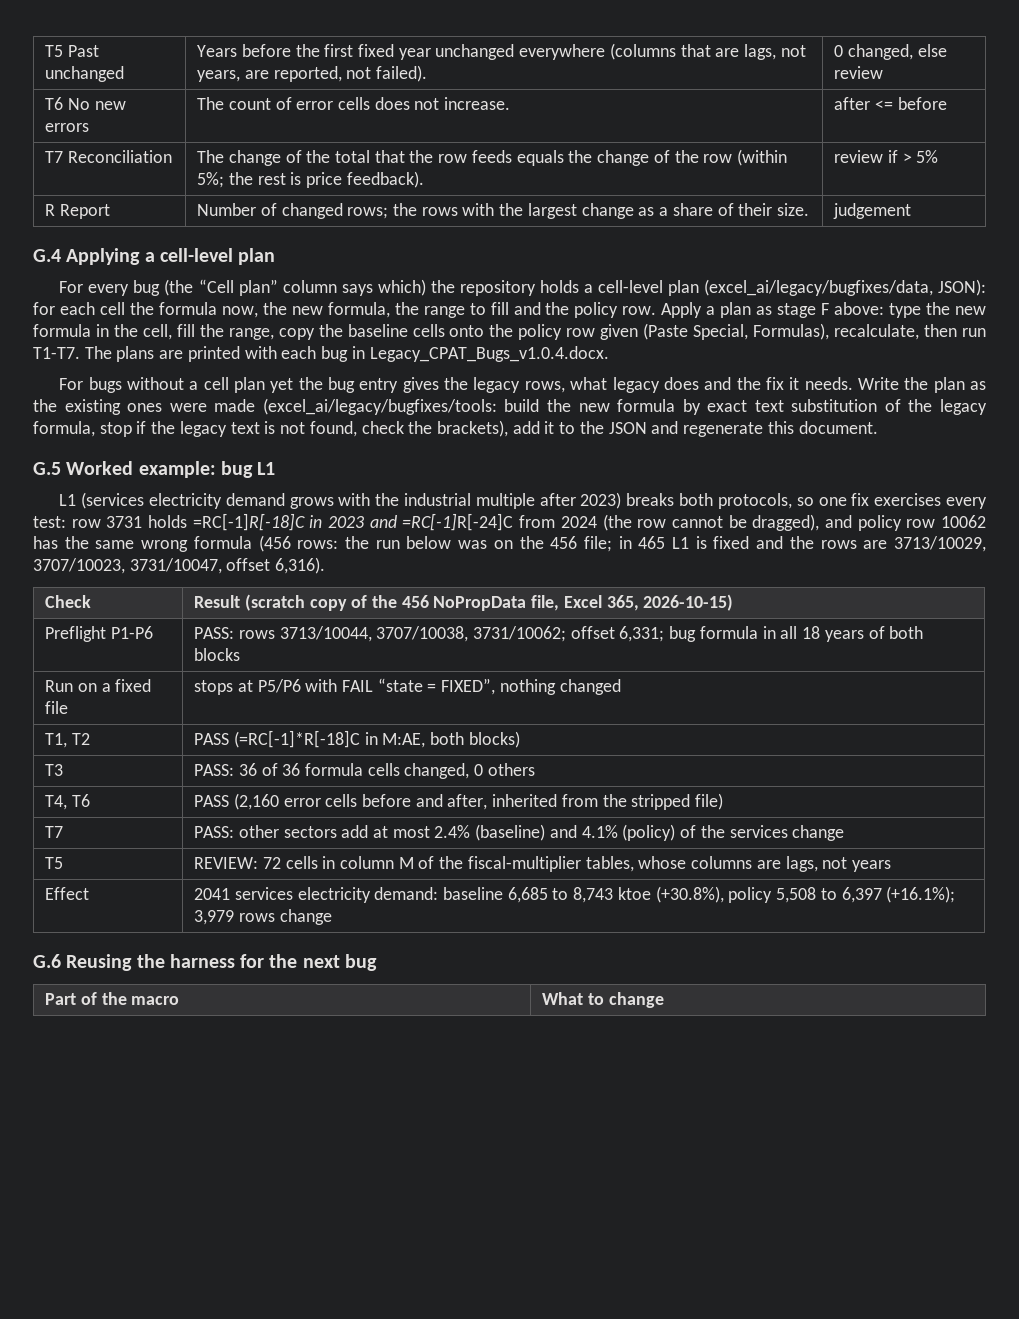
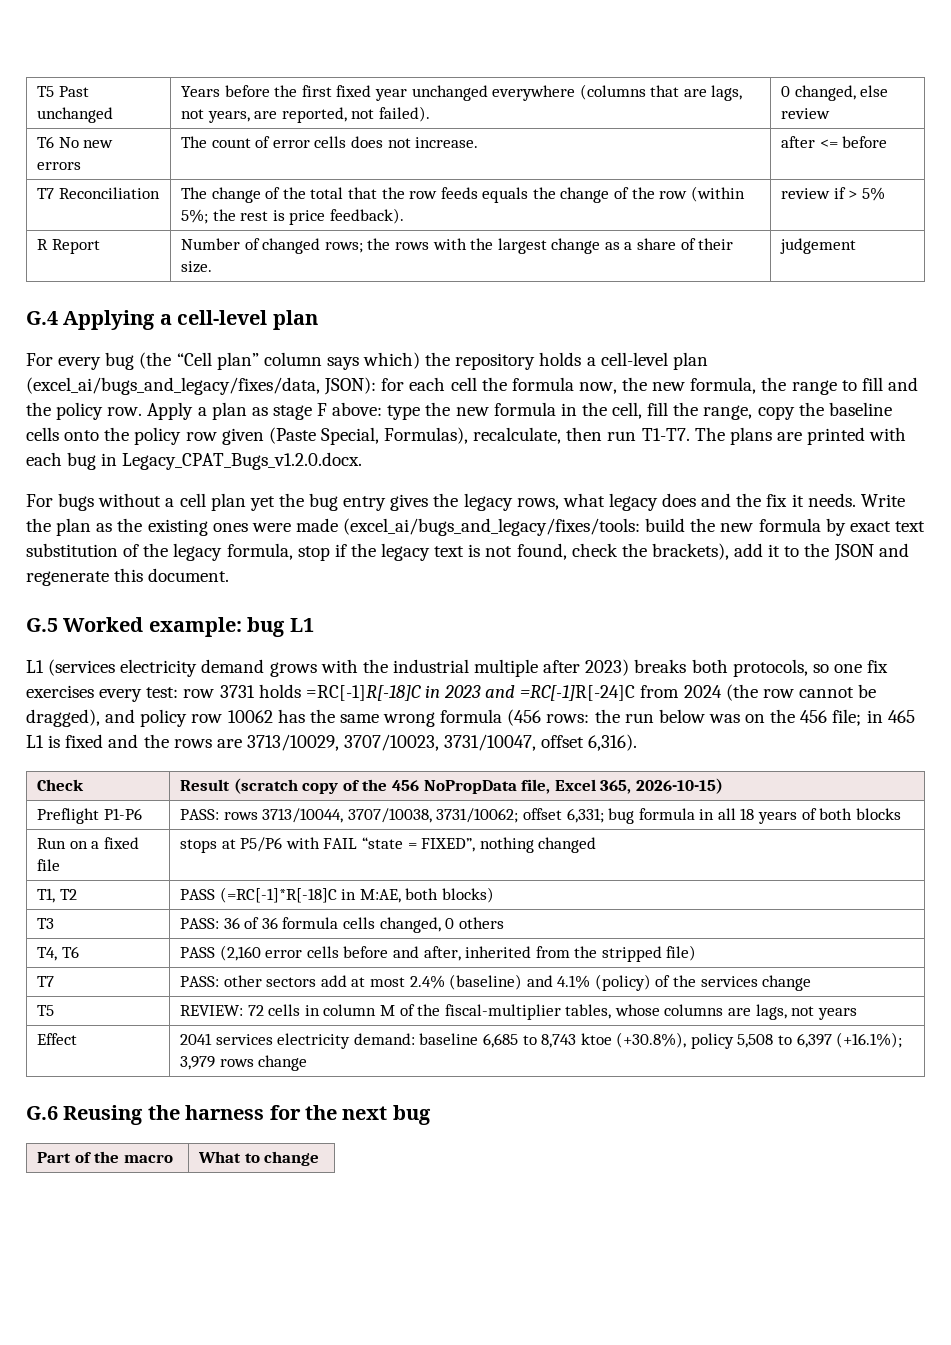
[703,279,933,296] (excel_ai/legacy/bugfixes/data, -> [26,377,320,395] (excel_ai/bugs_and_legacy/fixes/data,
[369,346,609,362] Legacy_CPAT_Bugs_v1.0.4.docx. -> [122,452,363,470] Legacy_CPAT_Bugs_v1.2.0.docx.
[262,398,497,415] (excel_ai/legacy/bugfixes/tools: -> [343,518,641,536] (excel_ai/bugs_and_legacy/fixes/tools:

